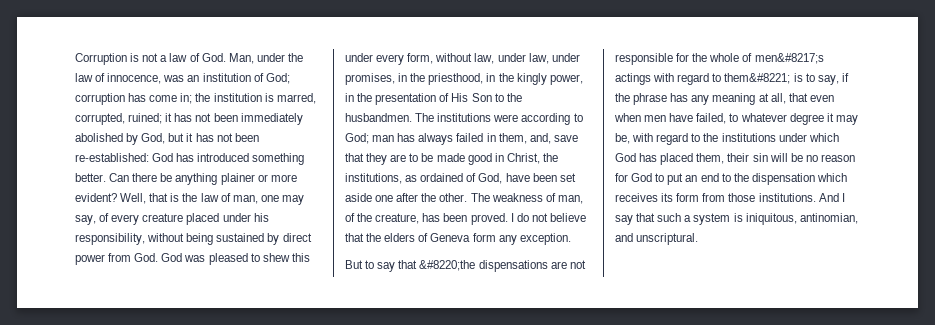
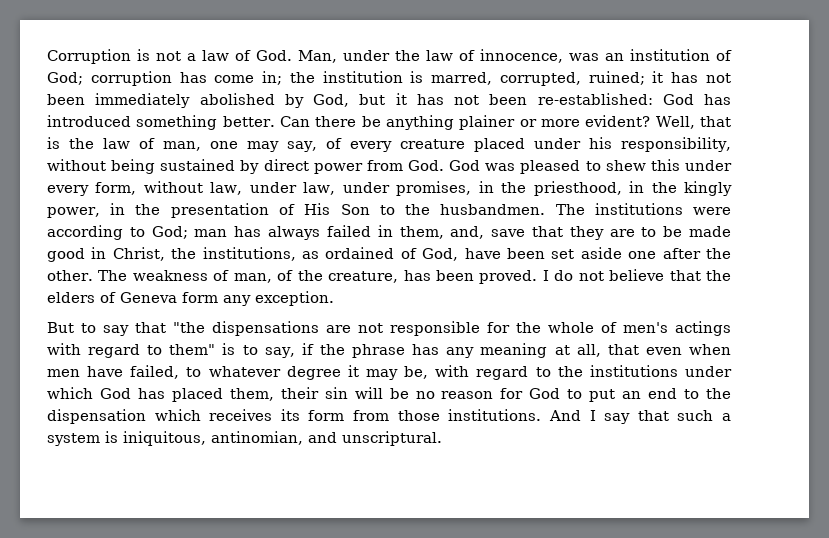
[419,260,476,271] &#8220;the -> [173,322,205,333] "the
[754,53,824,64] men&#8217;s -> [623,322,668,333] men's
[724,73,791,84] them&#8221; -> [169,344,216,355] them"

